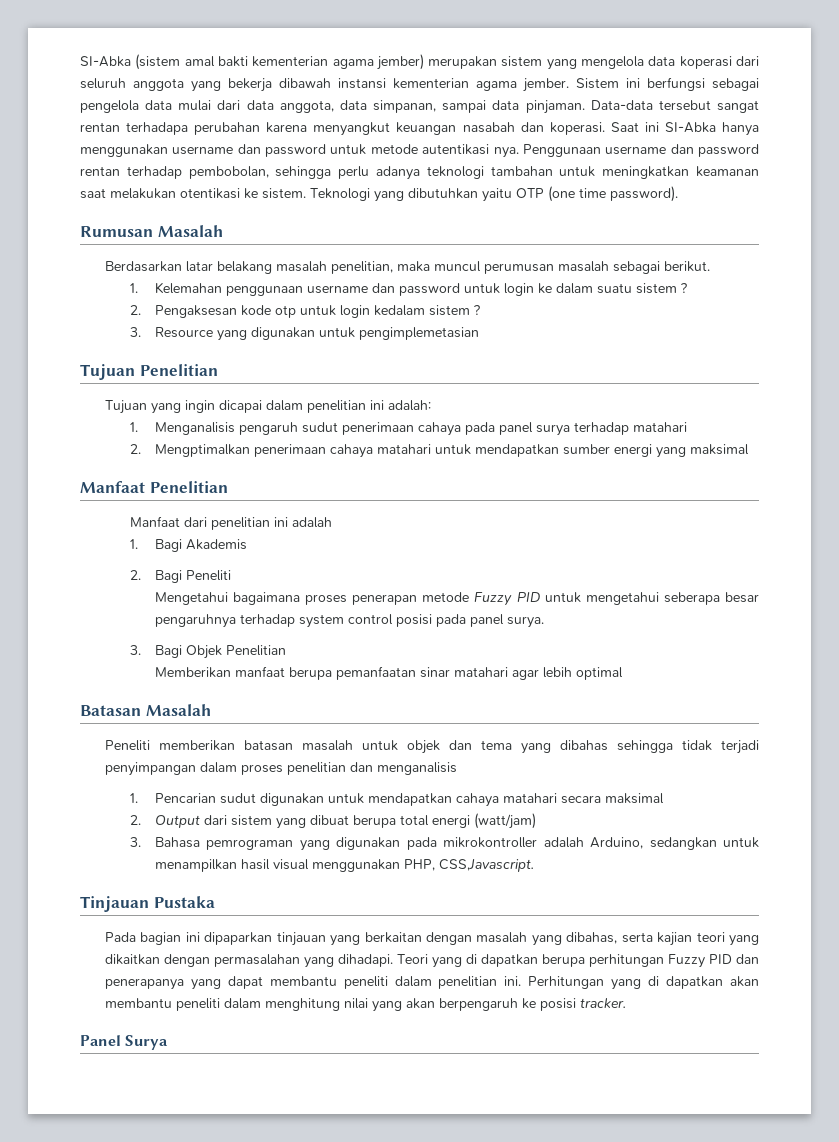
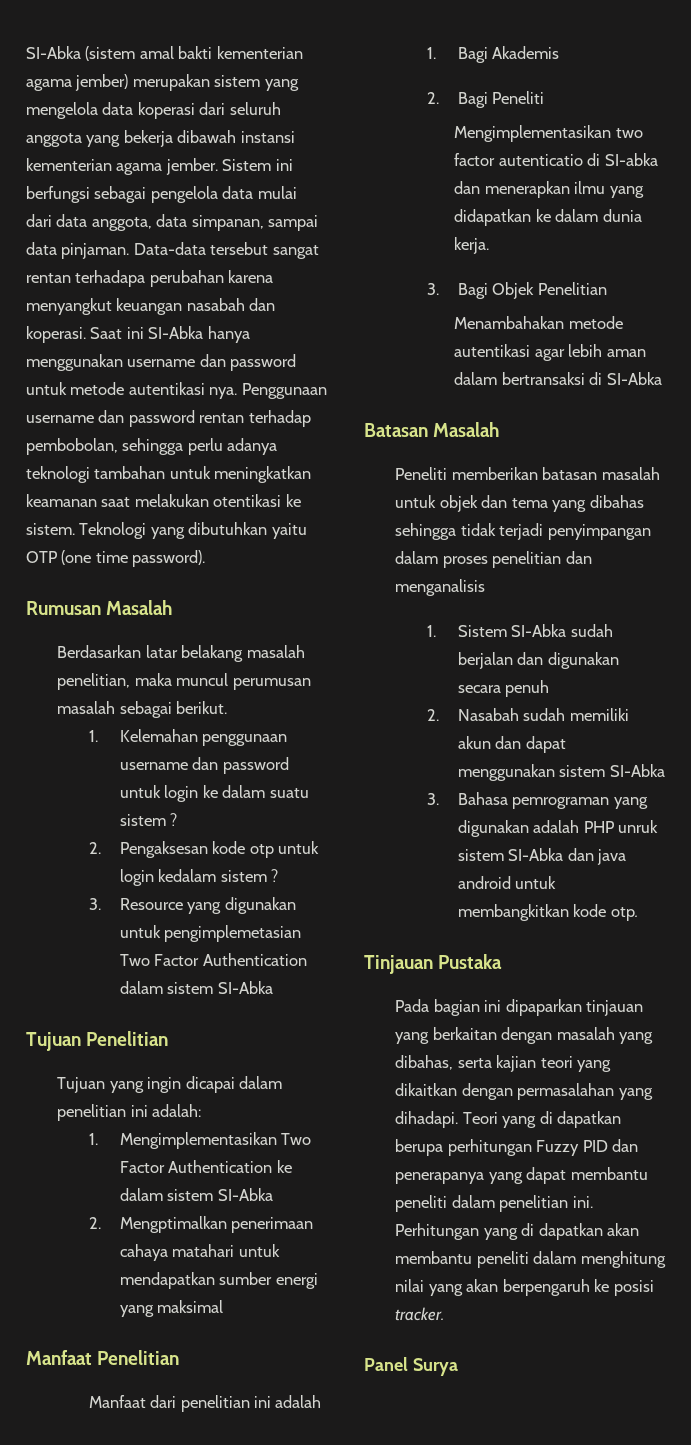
(479, 333) none -> [119,953,307,966] [119,981,273,994] Two Factor Authentication dalam sistem SI-Abka
[154,422,687,436] Menganalisis pengaruh sudut penerimaan cahaya pada panel surya terhadap matahari -> [119,1132,312,1149] [119,1160,292,1173] [119,1188,273,1201] Mengimplementasikan Two Factor Authentication ke dalam sistem SI-Abka
[154,592,759,606] [154,614,544,628] [129,645,286,659] [154,666,623,680] Mengetahui bagaimana proses penerapan metode Fuzzy PID untuk mengetahui seberapa besar pengaruhnya terhadap system control posisi pada panel surya. // 3. Bagi Objek Penelitian // Memberikan manfaat berupa pemanfaatan sinar matahari agar lebih optimal -> [454,125,643,142] [454,153,658,166] [454,181,644,198] [454,209,642,226] [454,237,490,254] [426,282,607,299] [454,316,623,329] [454,344,646,361] [454,372,662,385] Mengimplementasikan two factor autenticatio di SI-abka dan menerapkan ilmu yang didapatkan ke dalam dunia kerja. // 3. Bagi Objek Penelitian // Menambahakan metode autentikasi agar lebih aman dalam bertransaksi di SI-Abka
[154,793,664,807] [129,813,536,829] Pencarian sudut digunakan untuk mendapatkan cahaya matahari secara maksimal // 2. Output dari sistem yang dibuat berupa total energi (watt/jam) -> [457,624,613,637] [457,652,619,669] [457,680,550,697] [426,708,629,721] [457,736,566,753] [457,764,665,781] Sistem SI-Abka sudah berjalan dan digunakan secara penuh // 2. Nasabah sudah memiliki akun dan dapat menggunakan sistem SI-Abka
[406,837,759,850] [154,859,534,872] pada mikrokontroller adalah Arduino, sedangkan untuk menampilkan hasil visual menggunakan PHP, CSS,Javascript. -> [533,820,659,833] [457,848,627,865] [457,876,557,889] [457,904,638,921] adalah PHP unruk sistem SI-Abka dan java android untuk membangkitkan kode otp.

